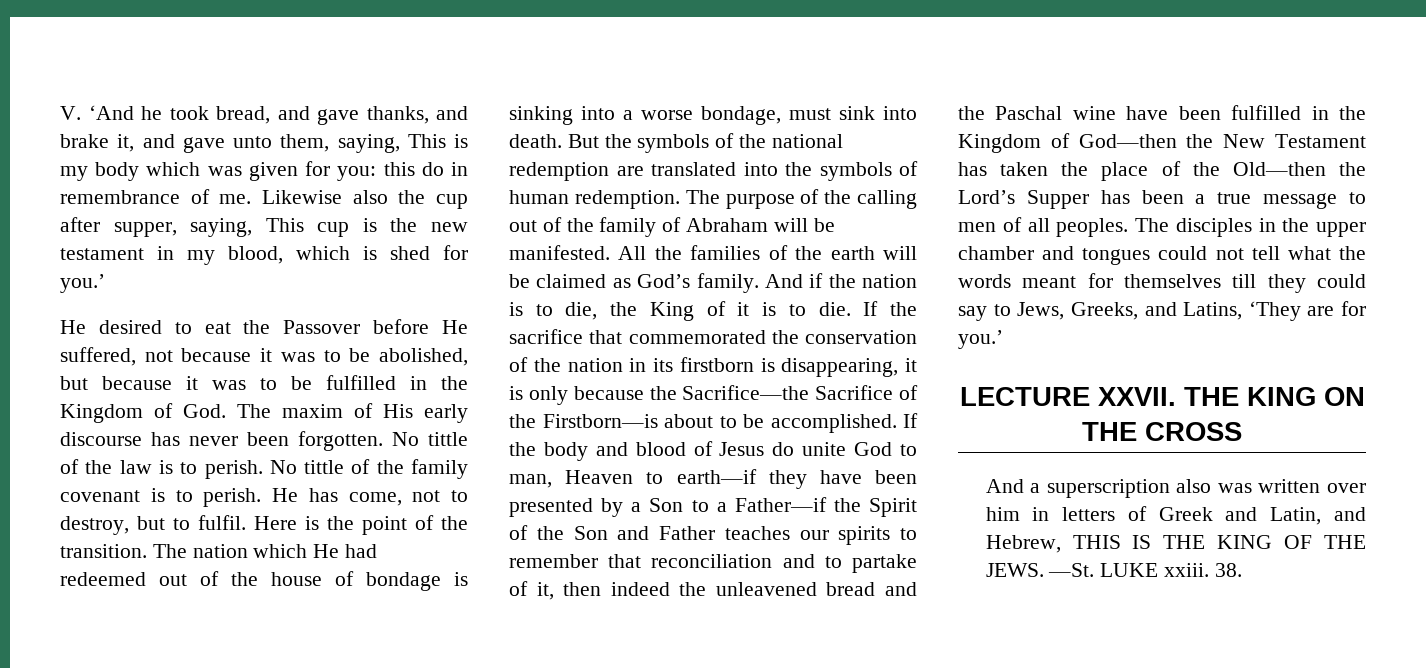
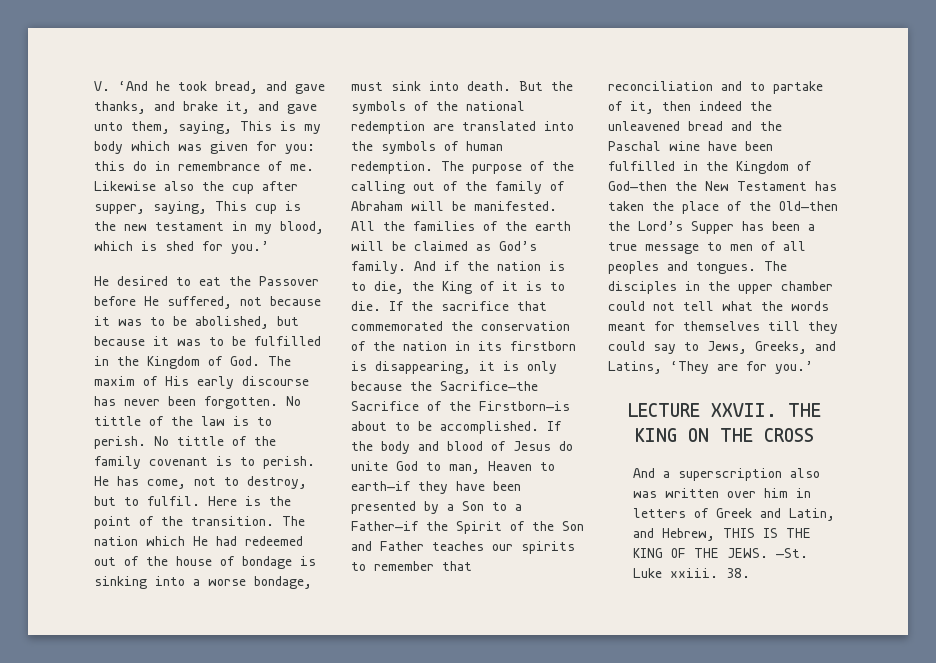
[1056,218,1129,237] peoples. -> [608,261,756,274] peoples and tongues.
[1042,246,1151,265] and tongues -> (833, 286) none
[1100,563,1159,577] LUKE -> [632,568,662,578] Luke

